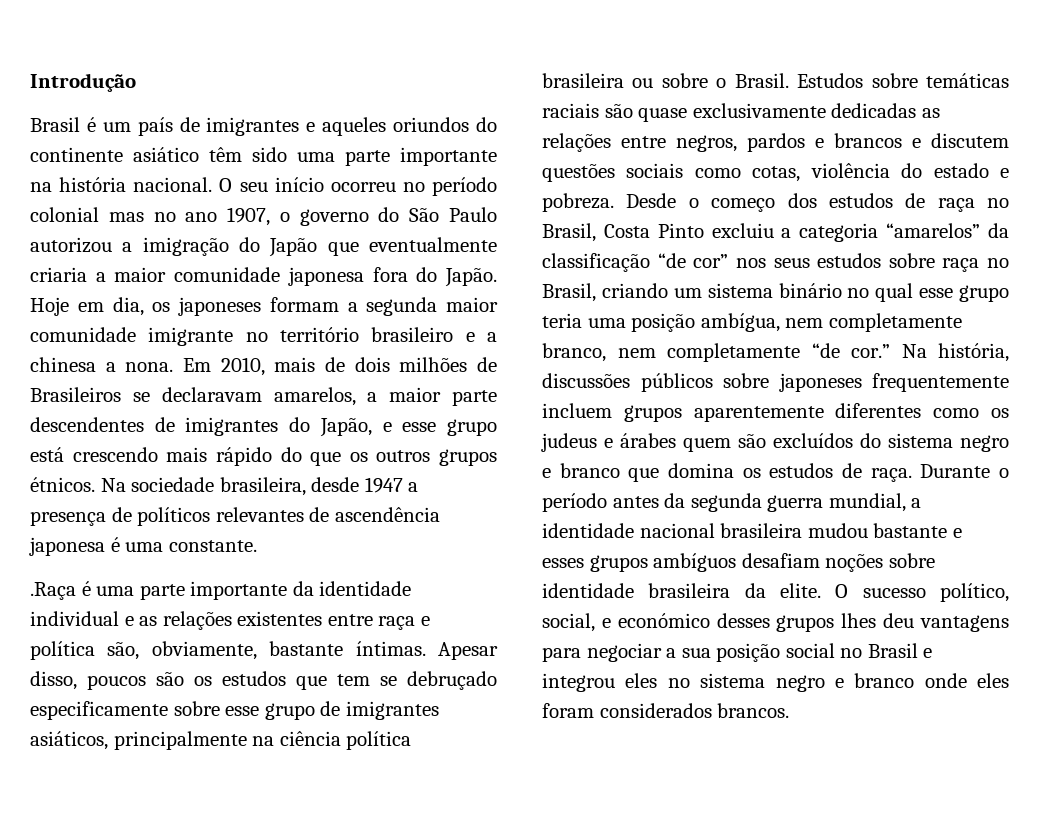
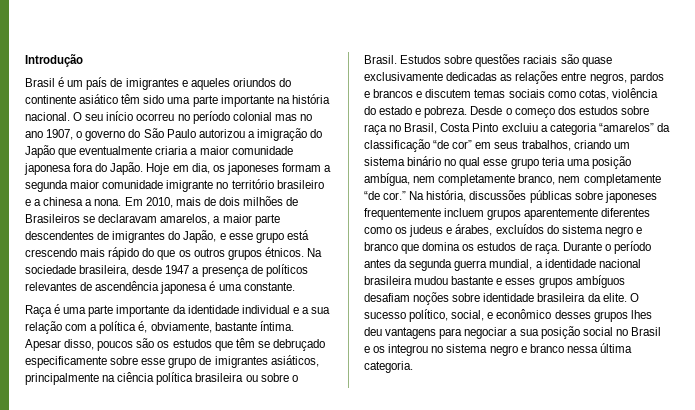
[30,582,76,600] .Raça -> [25,305,52,317] Raça
[139,611,430,630] [30,641,140,660] as relações existentes entre raça e política são, -> [301,307,331,314] [25,321,148,334] a sua relação com a política é,
[355,641,426,656] íntimas. -> [259,321,294,331] íntima.
[337,674,370,686] tem -> [235,338,255,348] têm
[926,73,1009,88] temáticas -> [475,54,521,67] questões
[542,163,615,182] questões -> [474,89,506,98] temas
[905,193,926,208] de -> [620,106,649,115] sobre
[735,253,1009,272] [542,283,596,302] nos seus estudos sobre raça no Brasil, -> [475,140,571,151] em seus trabalhos,
[640,373,713,392] públicos -> [529,190,572,203] públicas
[620,433,766,452] árabes quem são -> [455,224,493,236] árabes,
[617,613,710,628] económico -> [496,309,552,319] econômico
[542,673,658,692] integrou eles -> [373,344,429,356] os integrou
[924,673,1009,688] [542,703,790,718] onde eles foram considerados brancos. -> [566,343,632,353] [364,361,413,373] nessa última categoria.

